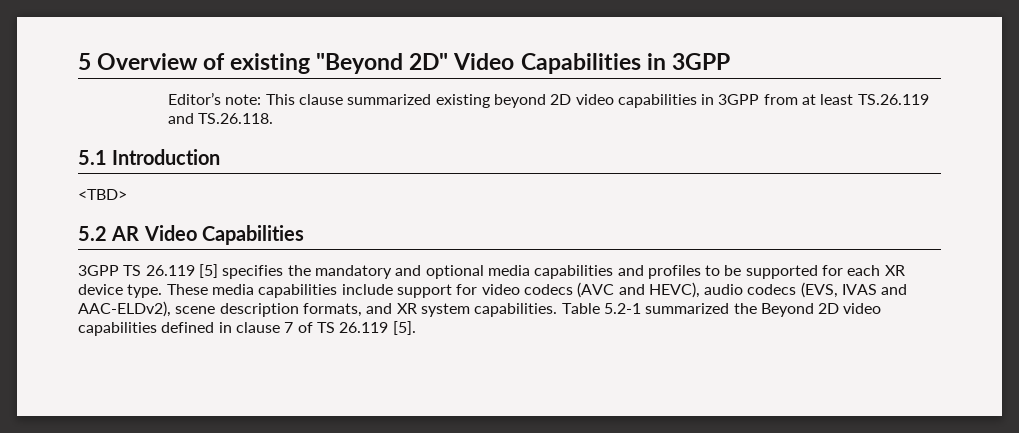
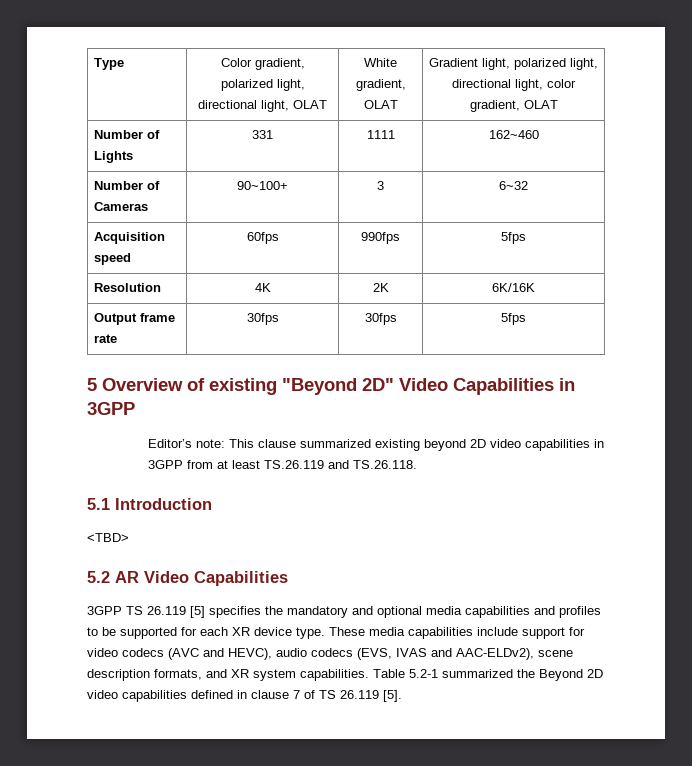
(78, 61) none -> [93,58,124,70] [220,58,305,70] [220,79,305,91] [198,100,327,112] [364,58,397,67] [355,79,406,91] [363,100,398,109] [429,58,598,70] [452,79,576,91] [469,100,558,112] [93,130,160,139] [93,151,133,163] [252,130,273,139] [366,130,395,139] [488,130,539,139] [93,181,160,190] [93,202,148,211] [237,181,288,190] [377,181,384,190] [499,181,528,190] [93,232,165,244] [93,253,131,265] [246,232,279,244] [361,232,400,244] [501,232,526,244] [93,283,161,292] [254,283,271,292] [372,283,389,292] [492,283,535,292] [93,313,175,325] [93,334,117,343] [246,313,279,325] [364,313,397,325] [501,313,526,325] Type | Color gradient, polarized light, directional light, OLAT | White gradient, OLAT | Gradient light, polarized light, directional light, color gradient, OLAT // Number of Lights | 331 | 1111 | 162~460 // Number of Cameras | 90~100+ | 3 | 6~32 // Acquisition speed | 60fps | 990fps | 5fps // Resolution | 4K | 2K | 6K/16K // Output frame rate | 30fps | 30fps | 5fps //

